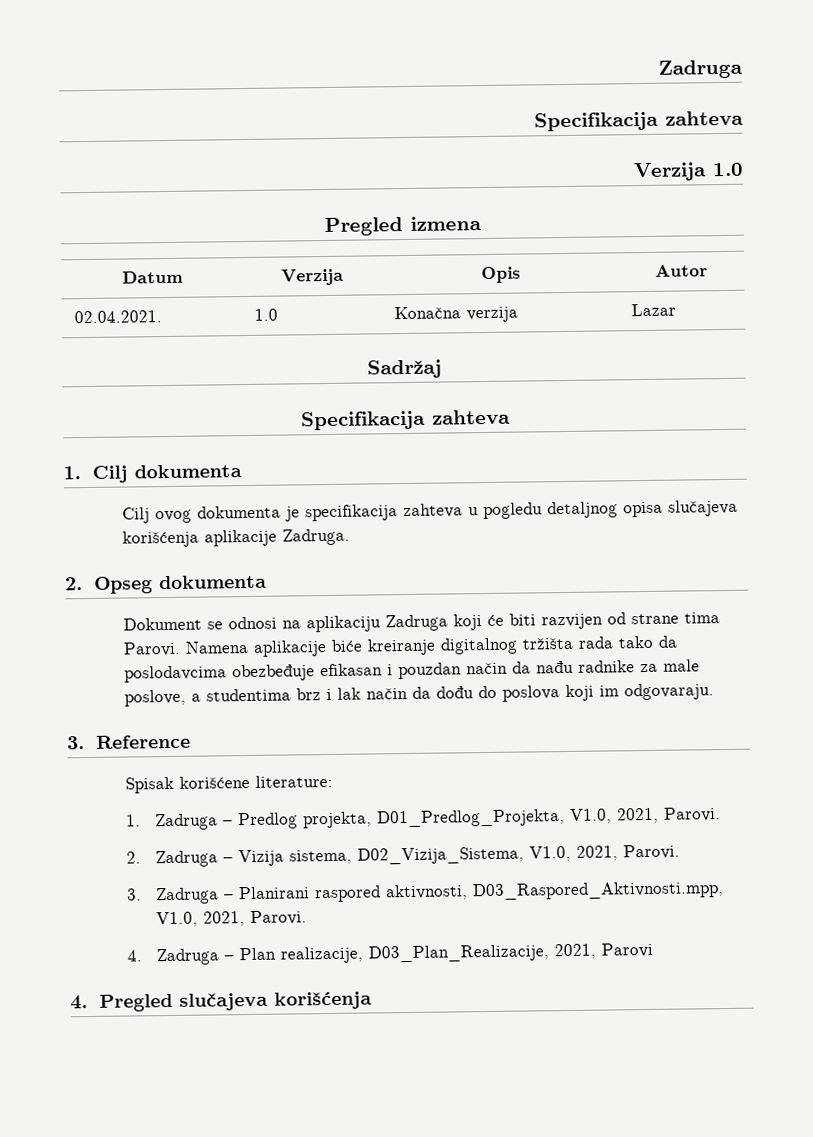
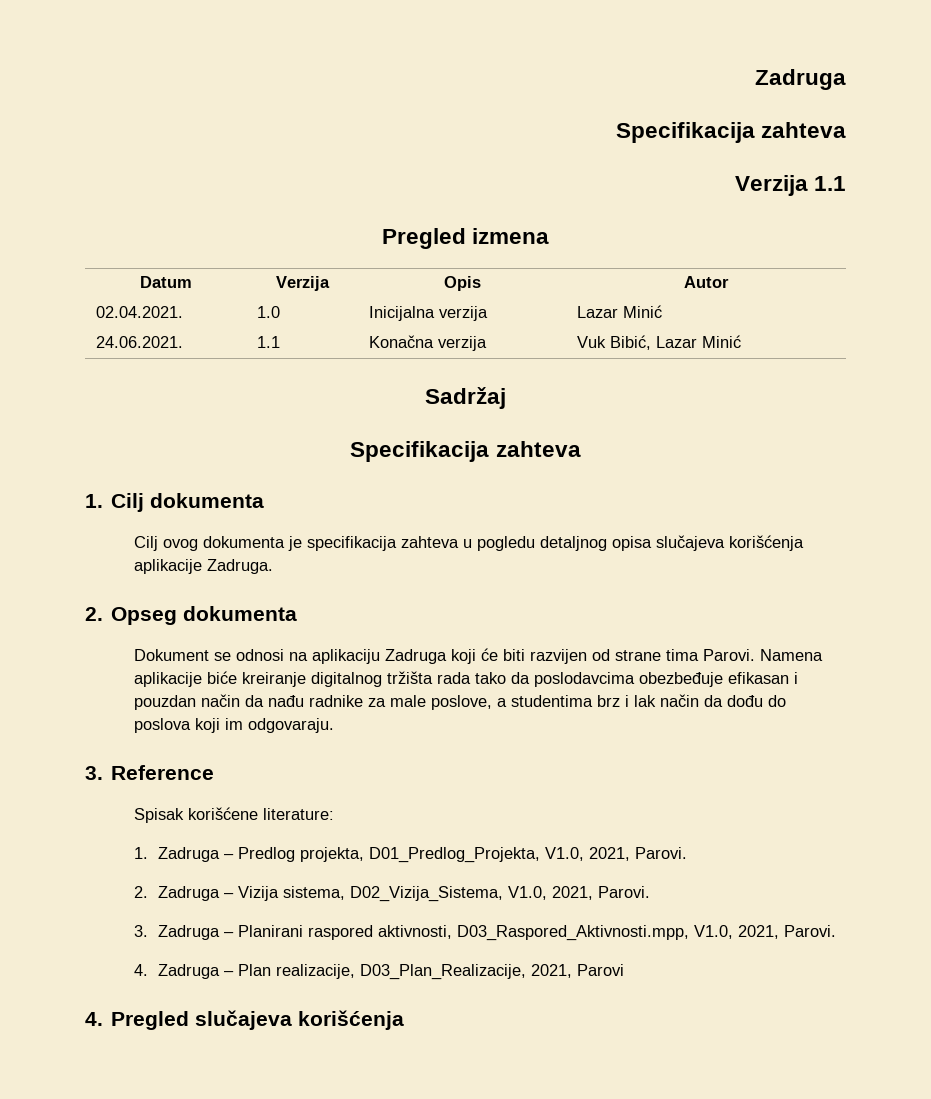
[712,162,744,177] 1.0 -> [814,176,846,191] 1.1
(279, 314) none -> [369,306,489,321] [577,305,663,318] [96,336,184,348] [257,336,281,348] | Inicijalna verzija | Lazar Minić // 24.06.2021. | 1.1
[631,303,677,317] Lazar -> [577,335,742,350] Vuk Bibić, Lazar Minić

